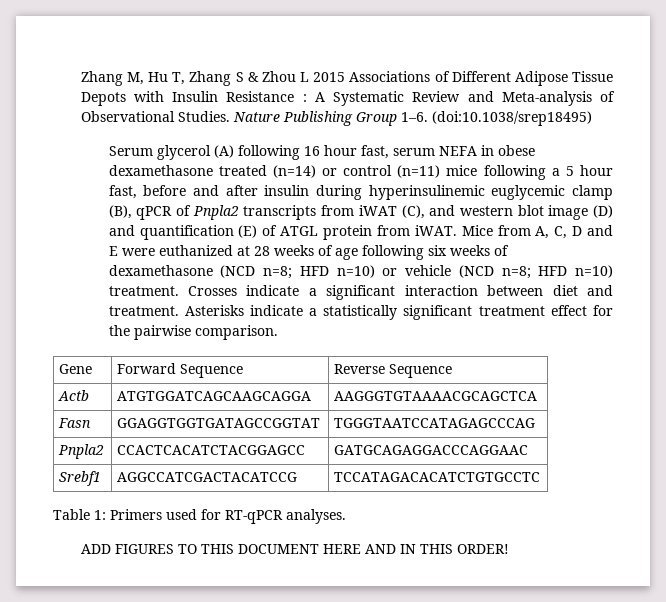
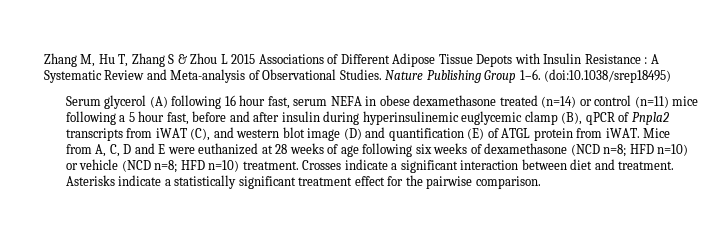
[59,364,93,374] [117,363,244,378] [334,364,453,378] [58,390,90,401] [117,391,312,401] [334,391,538,401] [58,418,92,428] [117,418,321,428] [334,418,536,428] [58,444,105,459] [117,445,306,455] [334,445,529,455] [59,471,102,486] [117,472,298,482] [334,472,541,482] [53,509,346,524] [80,544,509,554] // Gene | Forward Sequence | Reverse Sequence // Actb | ATGTGGATCAGCAAGCAGGA | AAGGGTGTAAAACGCAGCTCA // Fasn | GGAGGTGGTGATAGCCGGTAT | TGGGTAATCCATAGAGCCCAG // Pnpla2 | CCACTCACATCTACGGAGCC | GATGCAGAGGACCCAGGAAC // Srebf1 | AGGCCATCGACTACATCCG | TCCATAGACACATCTGTGCCTC // Table 1: Primers used for RT-qPCR analyses. // ADD FIGURES TO THIS DOCUMENT HERE AND IN THIS ORDER! -> (541, 182) none

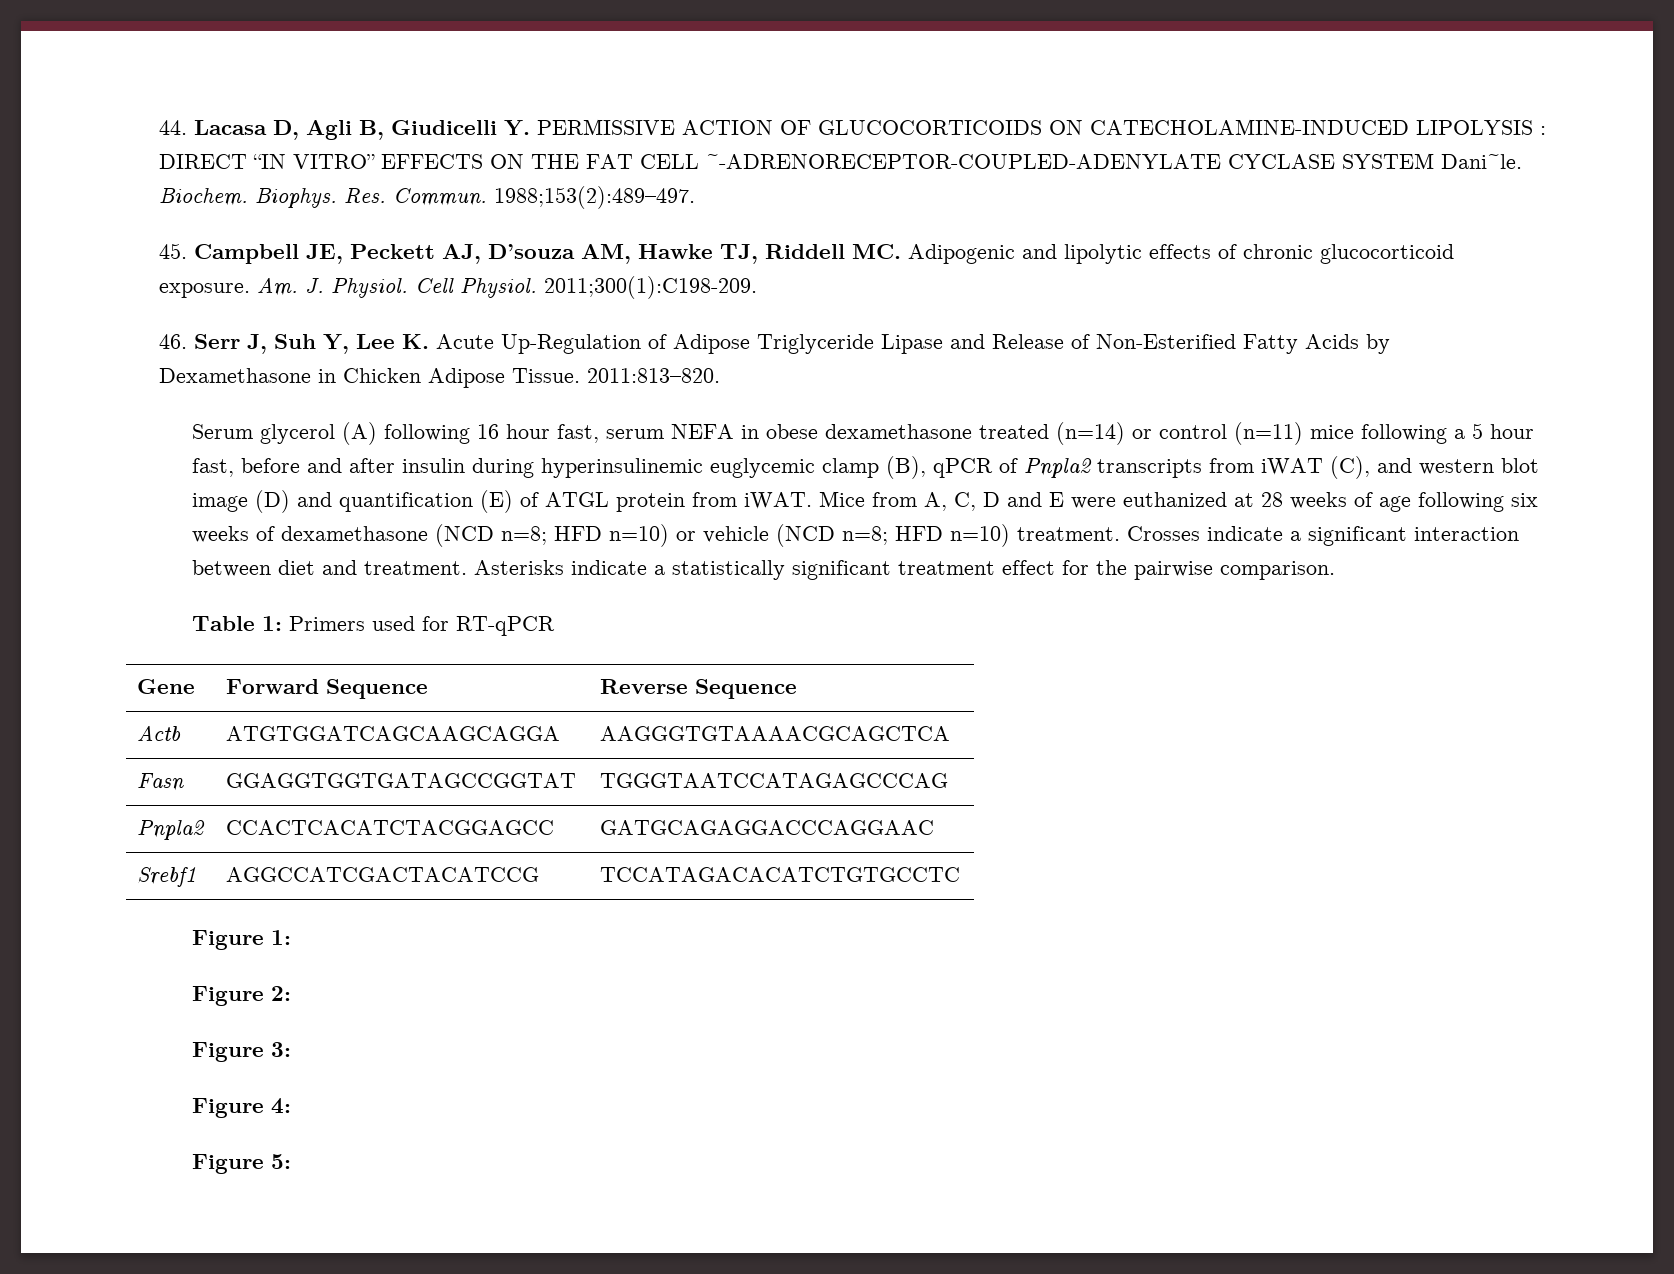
[43,53,659,67] [43,69,672,83] Zhang M, Hu T, Zhang S & Zhou L 2015 Associations of Different Adipose Tissue Depots with Insulin Resistance : A Systematic Review and Meta-analysis of Observational Studies. Nature Publishing Group 1–6. (doi:10.1038/srep18495) -> [158,119,1546,140] [158,153,1522,169] [158,186,695,209] [158,243,1454,264] [158,276,757,299] [158,334,1390,354] [158,368,720,388] 44. Lacasa D, Agli B, Giudicelli Y. PERMISSIVE ACTION OF GLUCOCORTICOIDS ON CATECHOLAMINE-INDUCED LIPOLYSIS : DIRECT “IN VITRO” EFFECTS ON THE FAT CELL ~-ADRENORECEPTOR-COUPLED-ADENYLATE CYCLASE SYSTEM Dani~le. Biochem. Biophys. Res. Commun. 1988;153(2):489–497. // 45. Campbell JE, Peckett AJ, D’souza AM, Hawke TJ, Riddell MC. Adipogenic and lipolytic effects of chronic glucocorticoid exposure. Am. J. Physiol. Cell Physiol. 2011;300(1):C198-209. // 46. Serr J, Suh Y, Lee K. Acute Up-Regulation of Adipose Triglyceride Lipase and Release of Non-Esterified Fatty Acids by Dexamethasone in Chicken Adipose Tissue. 2011:813–820.
(541, 182) none -> [191,616,555,636] [137,679,196,694] [226,679,429,699] [600,679,798,699] [137,725,182,742] [226,726,561,741] [600,726,951,741] [137,773,185,791] [226,773,577,788] [600,773,949,788] [137,820,206,840] [226,820,555,835] [600,820,935,835] [137,867,197,887] [226,867,540,882] [600,867,961,882] [191,930,291,950] [191,986,291,1006] [191,1042,291,1062] [191,1098,291,1118] [191,1154,291,1174] // Table 1: Primers used for RT-qPCR // Gene | Forward Sequence | Reverse Sequence // Actb | ATGTGGATCAGCAAGCAGGA | AAGGGTGTAAAACGCAGCTCA // Fasn | GGAGGTGGTGATAGCCGGTAT | TGGGTAATCCATAGAGCCCAG // Pnpla2 | CCACTCACATCTACGGAGCC | GATGCAGAGGACCCAGGAAC // Srebf1 | AGGCCATCGACTACATCCG | TCCATAGACACATCTGTGCCTC // Figure 1: // Figure 2: // Figure 3: // Figure 4: // Figure 5:

